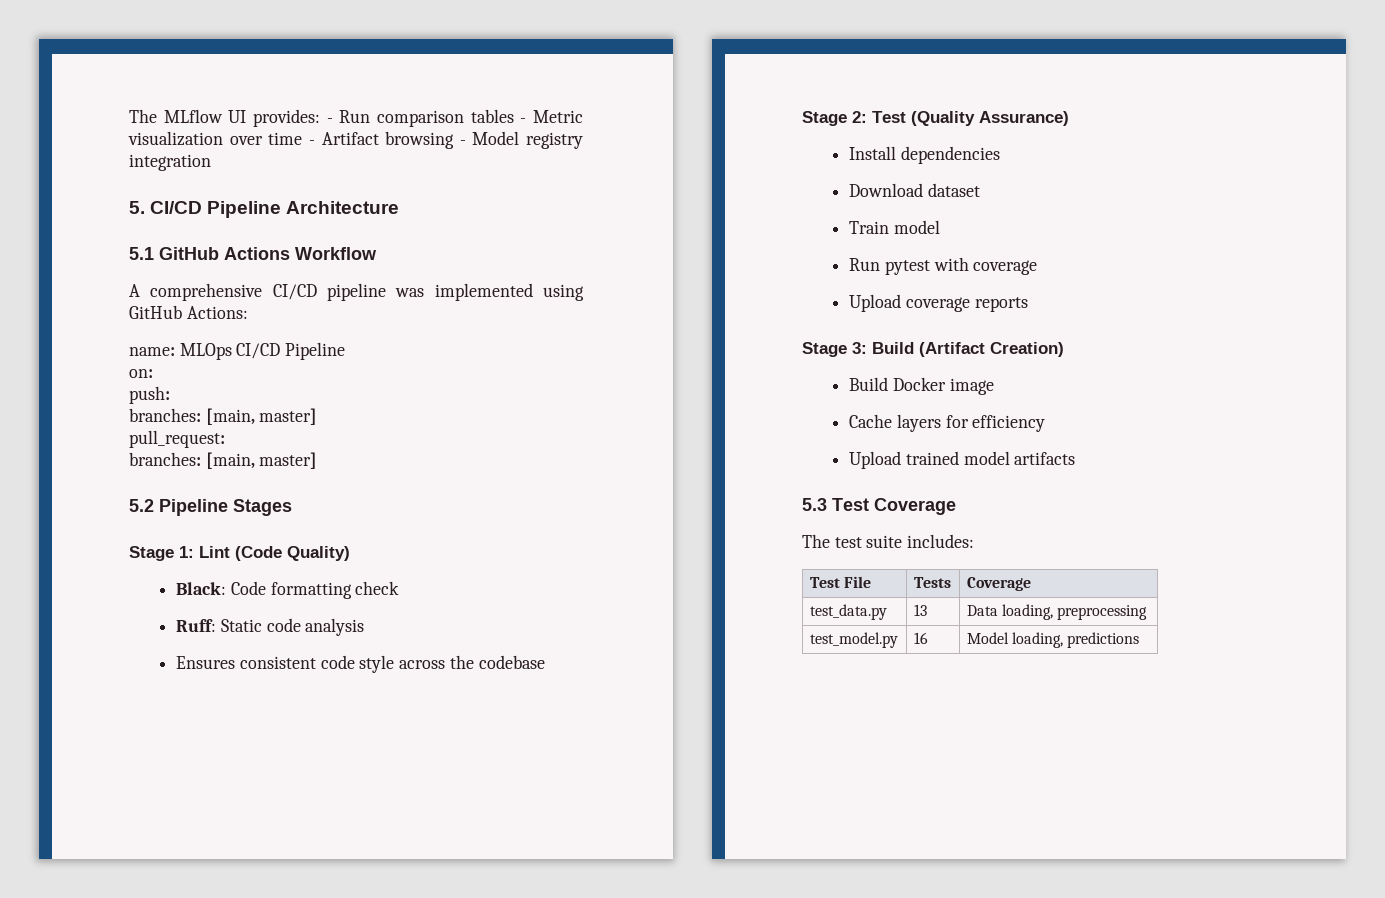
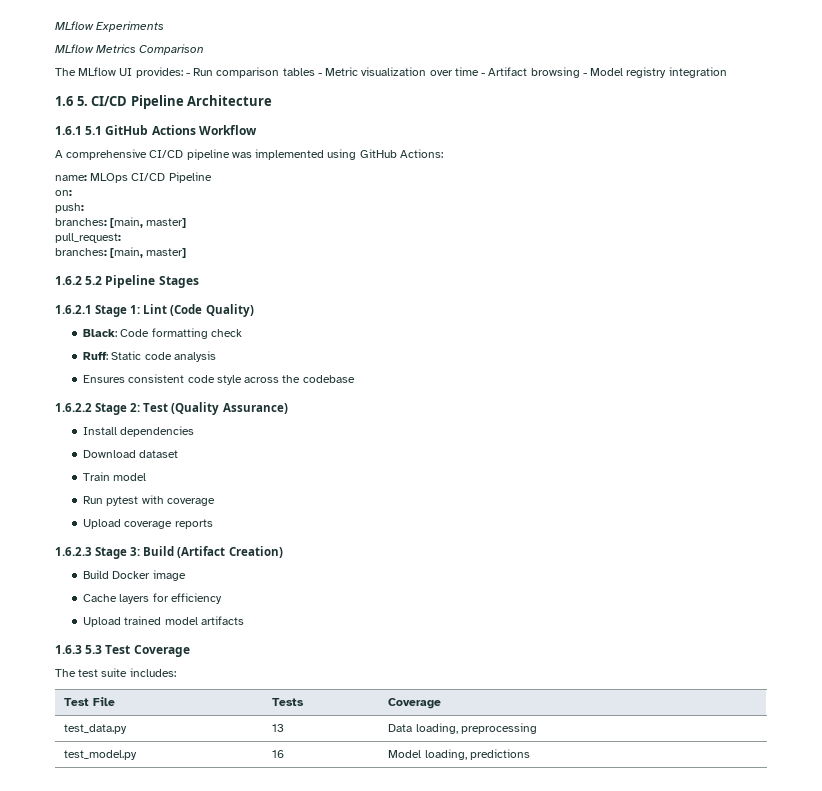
(129, 116) none -> [55,21,165,32] [55,44,205,55] MLflow Experiments // MLflow Metrics Comparison //
(211, 162) none -> [55,96,73,106] 1.6
(400, 207) none -> [55,126,82,135] 1.6.1
(318, 460) none -> [55,276,82,285] 1.6.2
(292, 507) none -> [55,305,92,314] 1.6.2.1
(545, 662) none -> [55,403,92,412] 1.6.2.2
(1028, 304) none -> [55,547,92,556] 1.6.2.3
(1076, 458) none -> [55,645,82,654] 1.6.3

